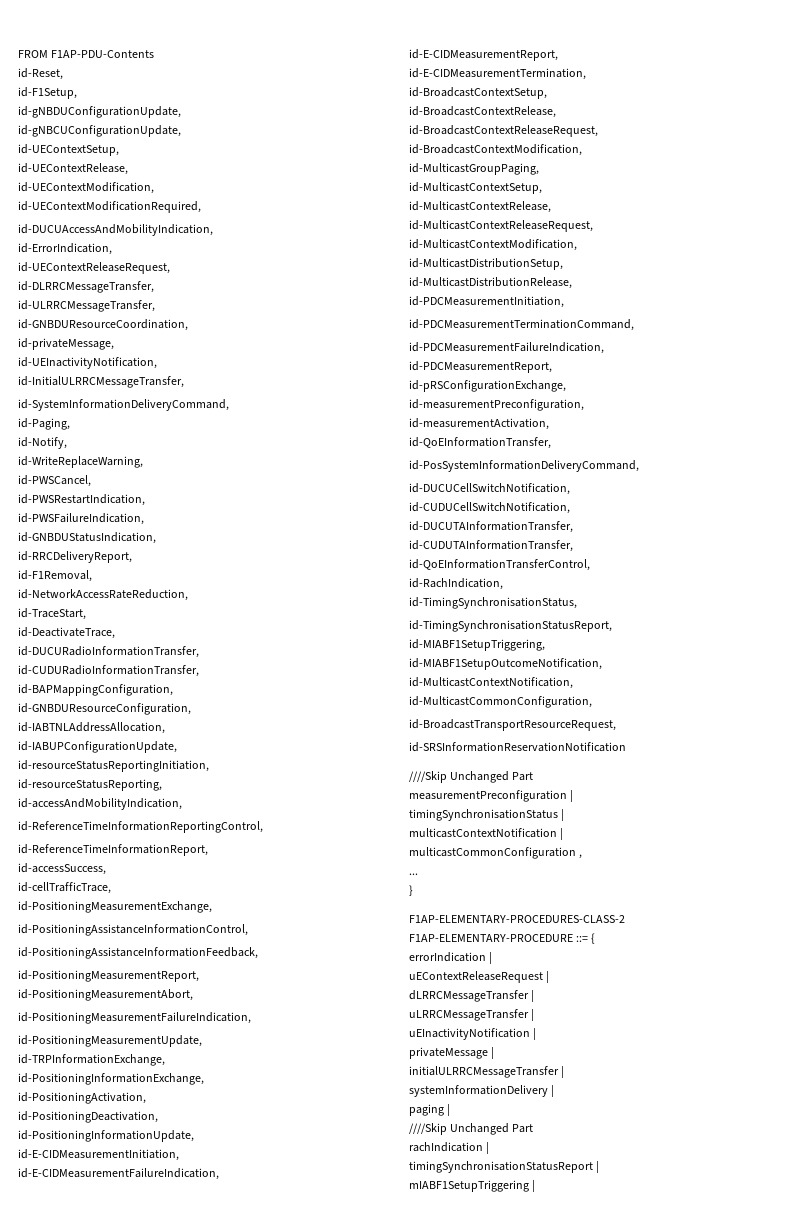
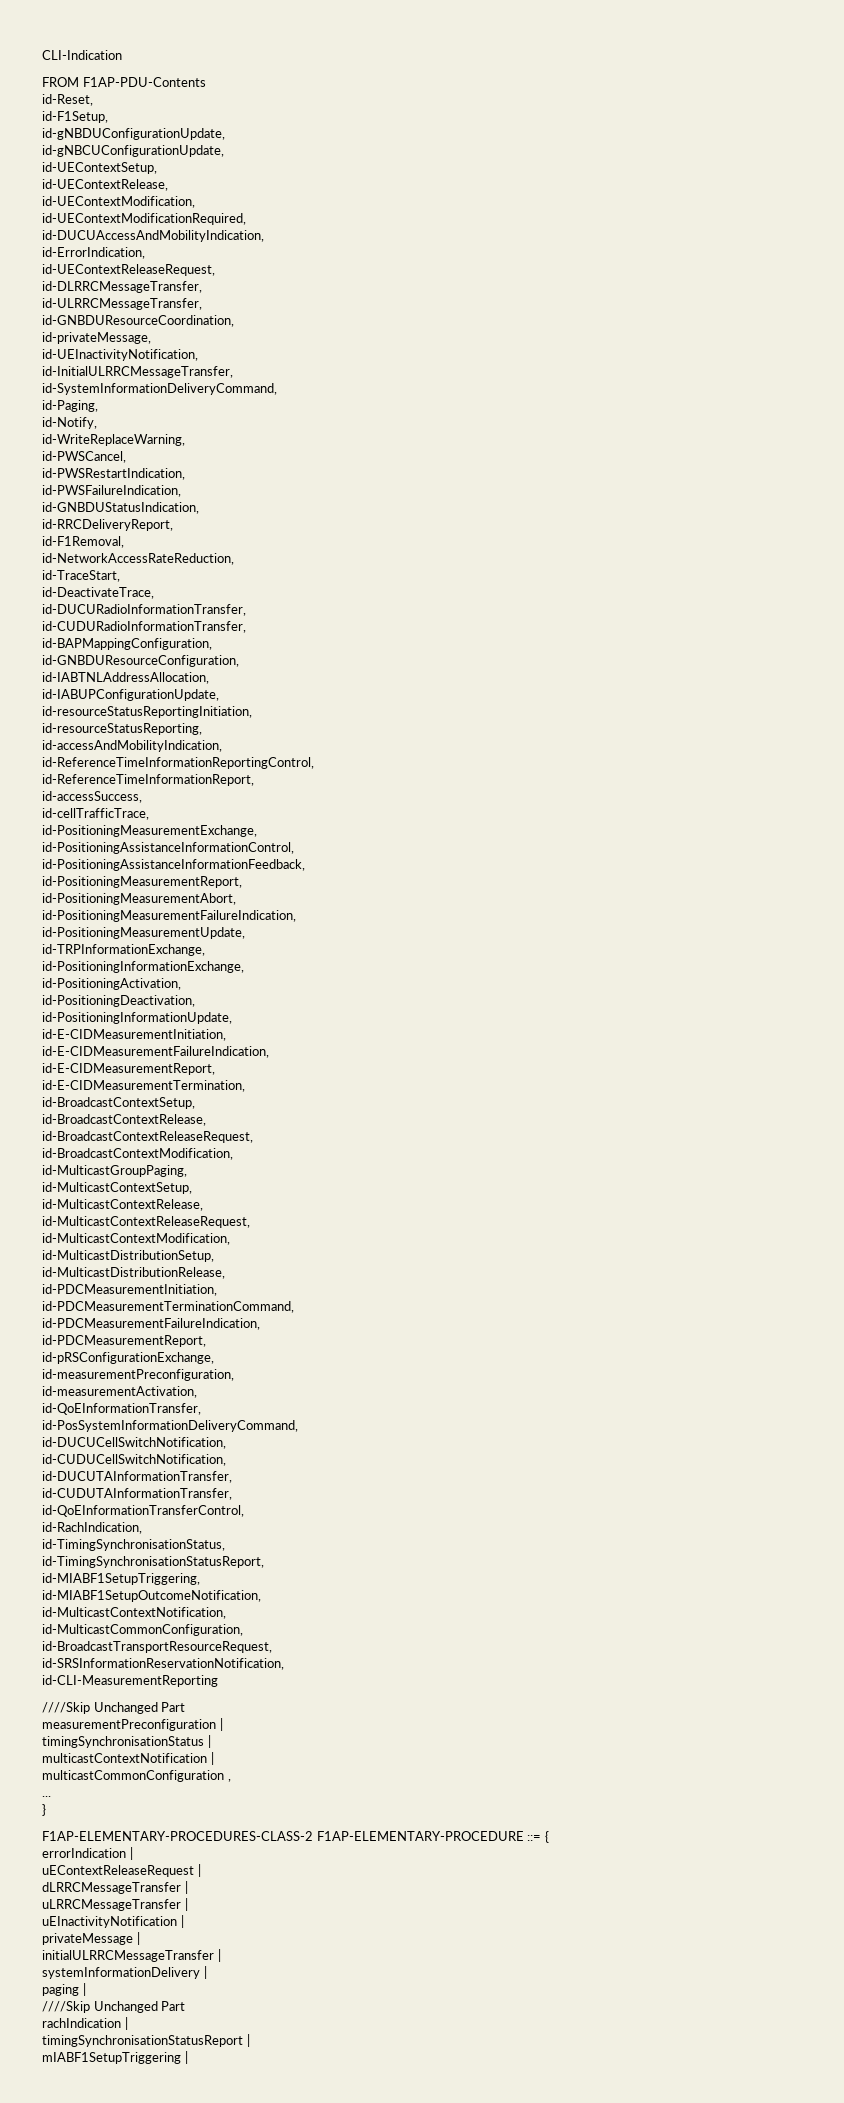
(18, 54) none -> [42,50,122,60] CLI-Indication //
[409,742,626,752] id-SRSInformationReservationNotification -> [42,1658,284,1670] [42,1675,218,1687] id-SRSInformationReservationNotification, // id-CLI-MeasurementReporting

